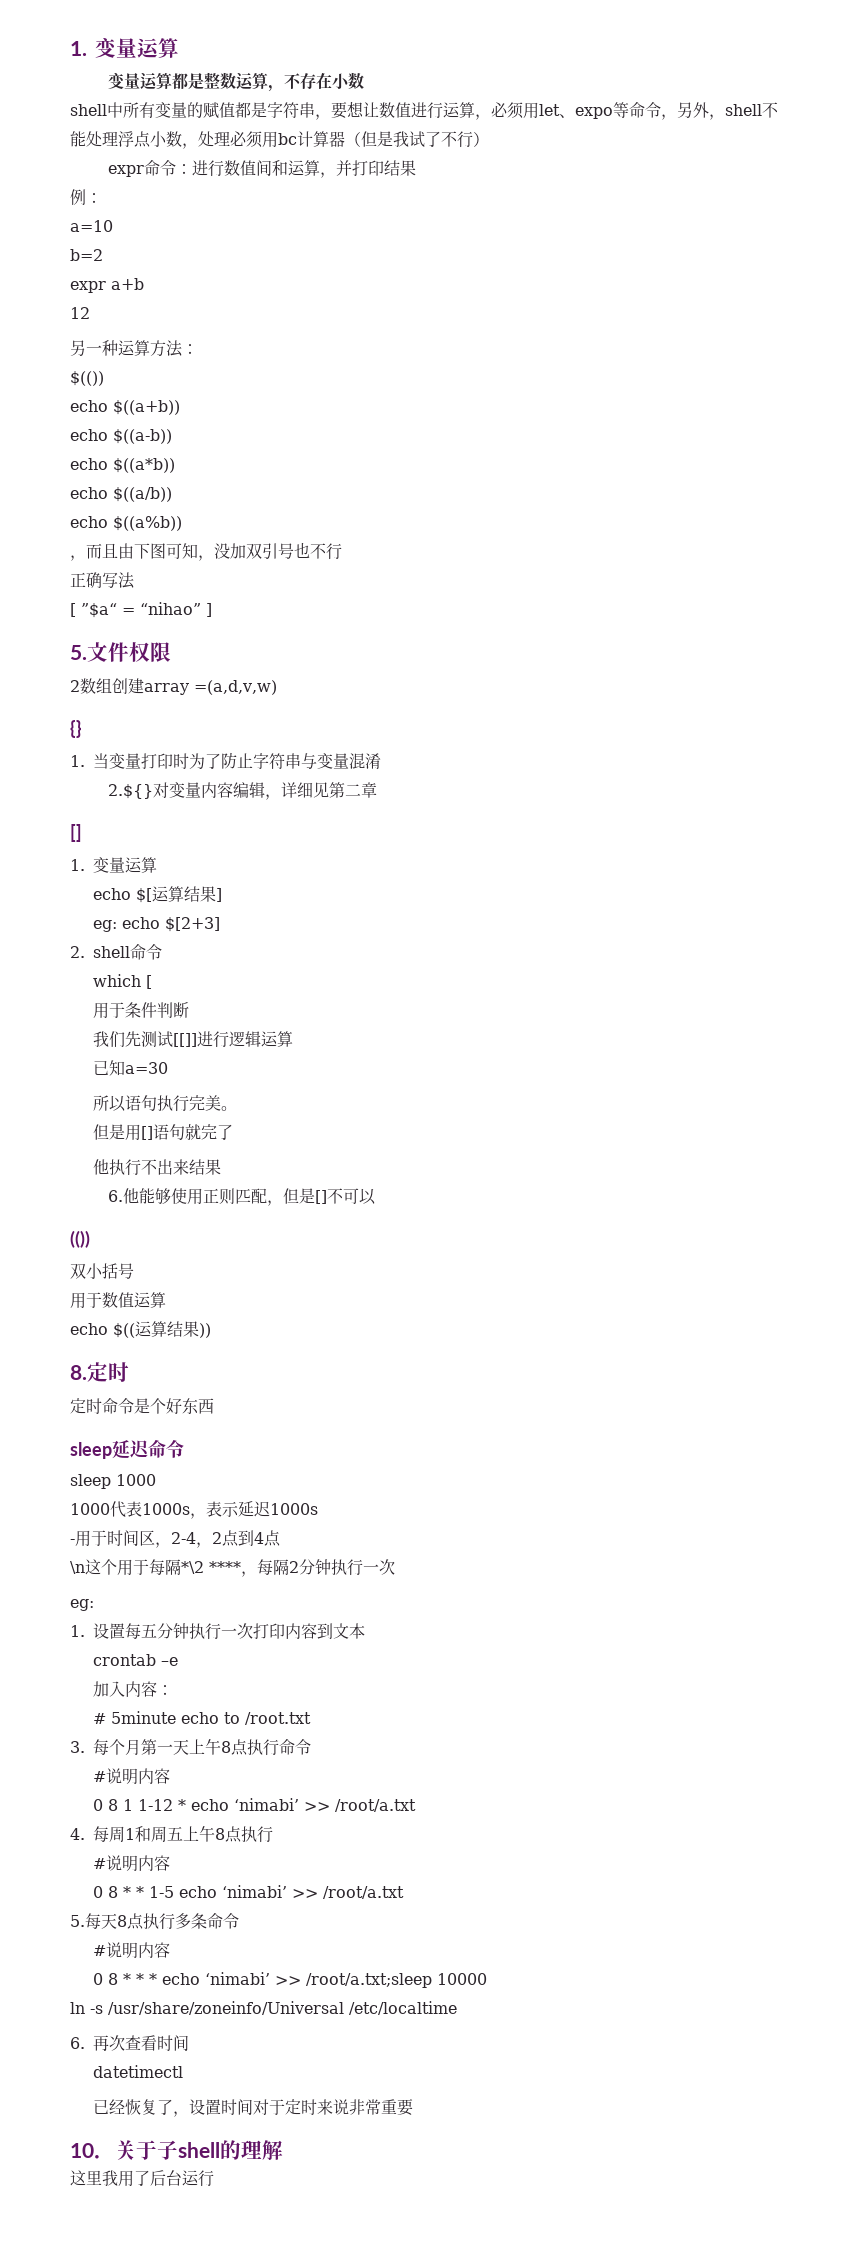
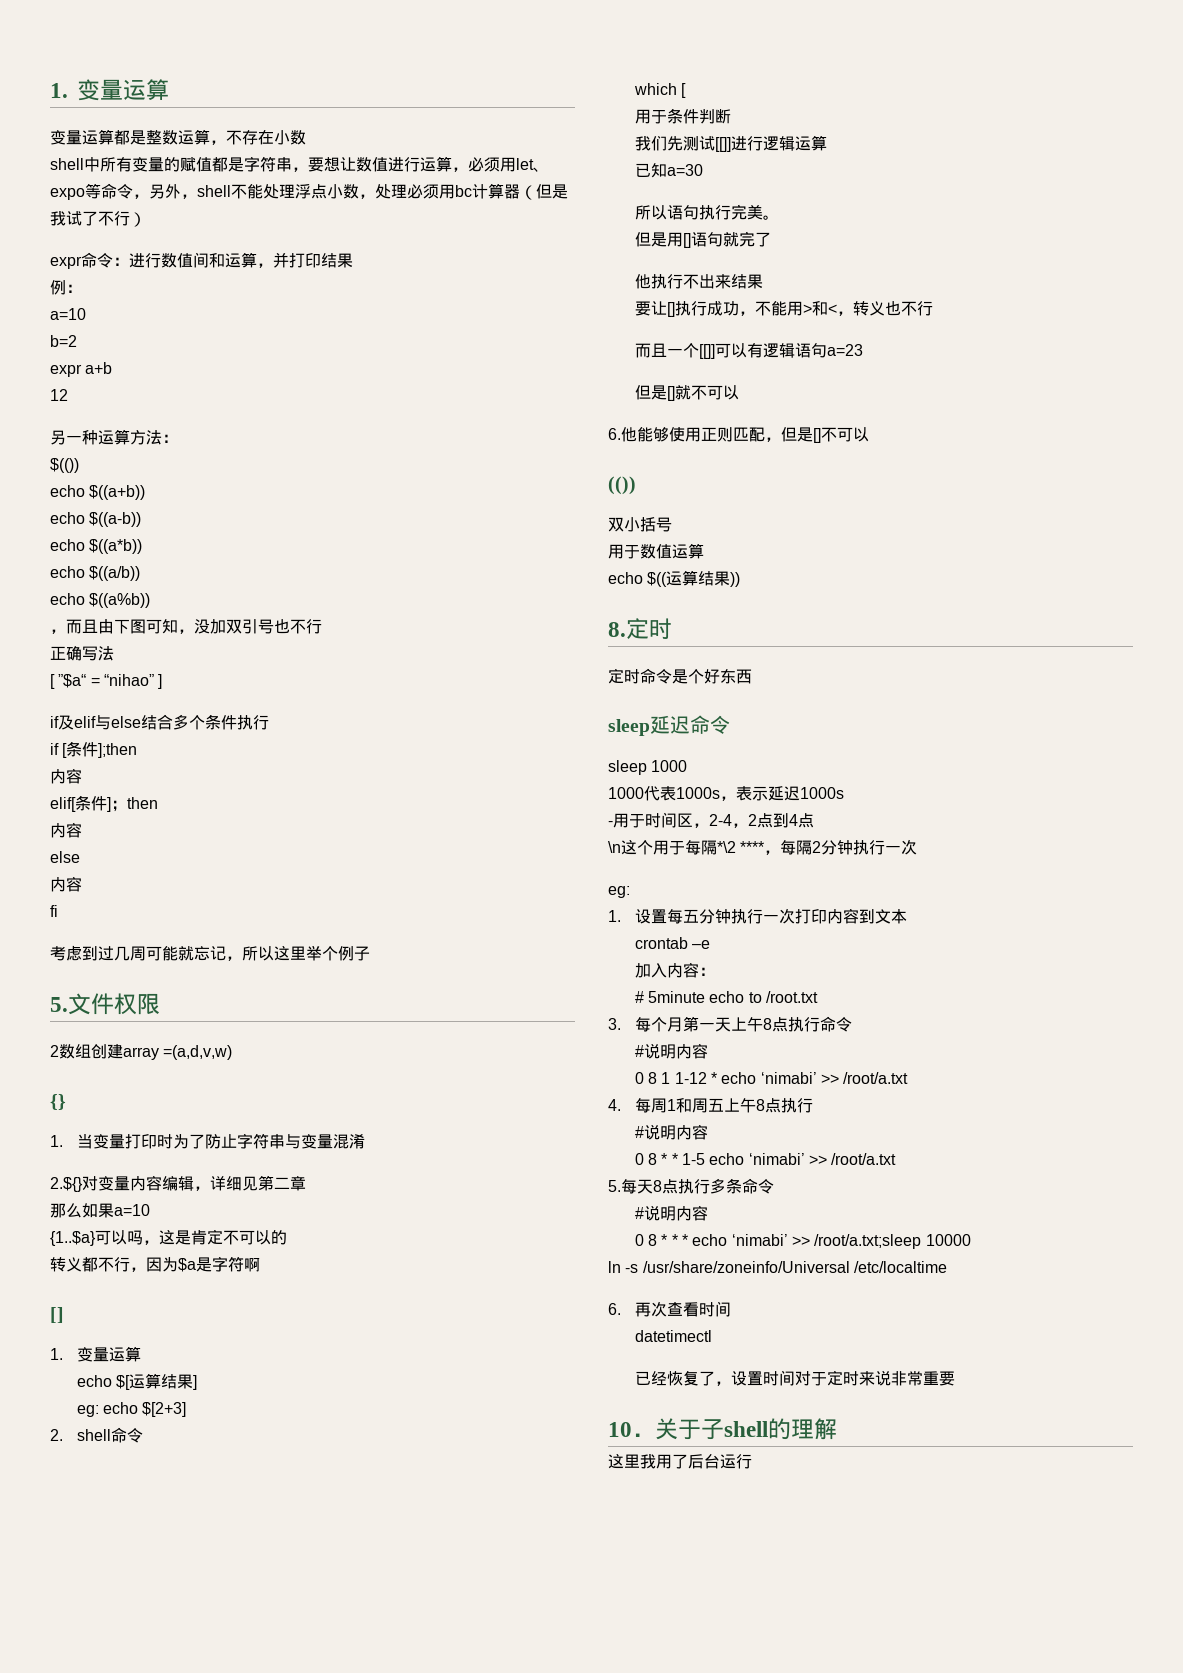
(212, 610) none -> [50,714,269,730] [50,741,138,758] [50,768,82,784] [50,795,158,812] [50,822,82,838] [50,851,80,863] [50,876,82,892] [50,905,58,917] [50,945,370,961] // if及elif与else结合多个条件执行 // if [条件];then // 内容 // elif[条件]；then // 内容 // else // 内容 // fi // 考虑到过几周可能就忘记，所以这里举个例子
(378, 790) none -> [50,1203,150,1218] [50,1229,287,1246] [50,1256,260,1272] // 那么如果a=10 // {1..$a}可以吗，这是肯定不可以的 // 转义都不行，因为$a是字符啊
(222, 1167) none -> [634,301,933,317] [634,343,863,359] [634,385,739,401] // 要让[]执行成功，不能用>和<，转义也不行 // 而且一个[[]]可以有逻辑语句a=23 // 但是[]就不可以

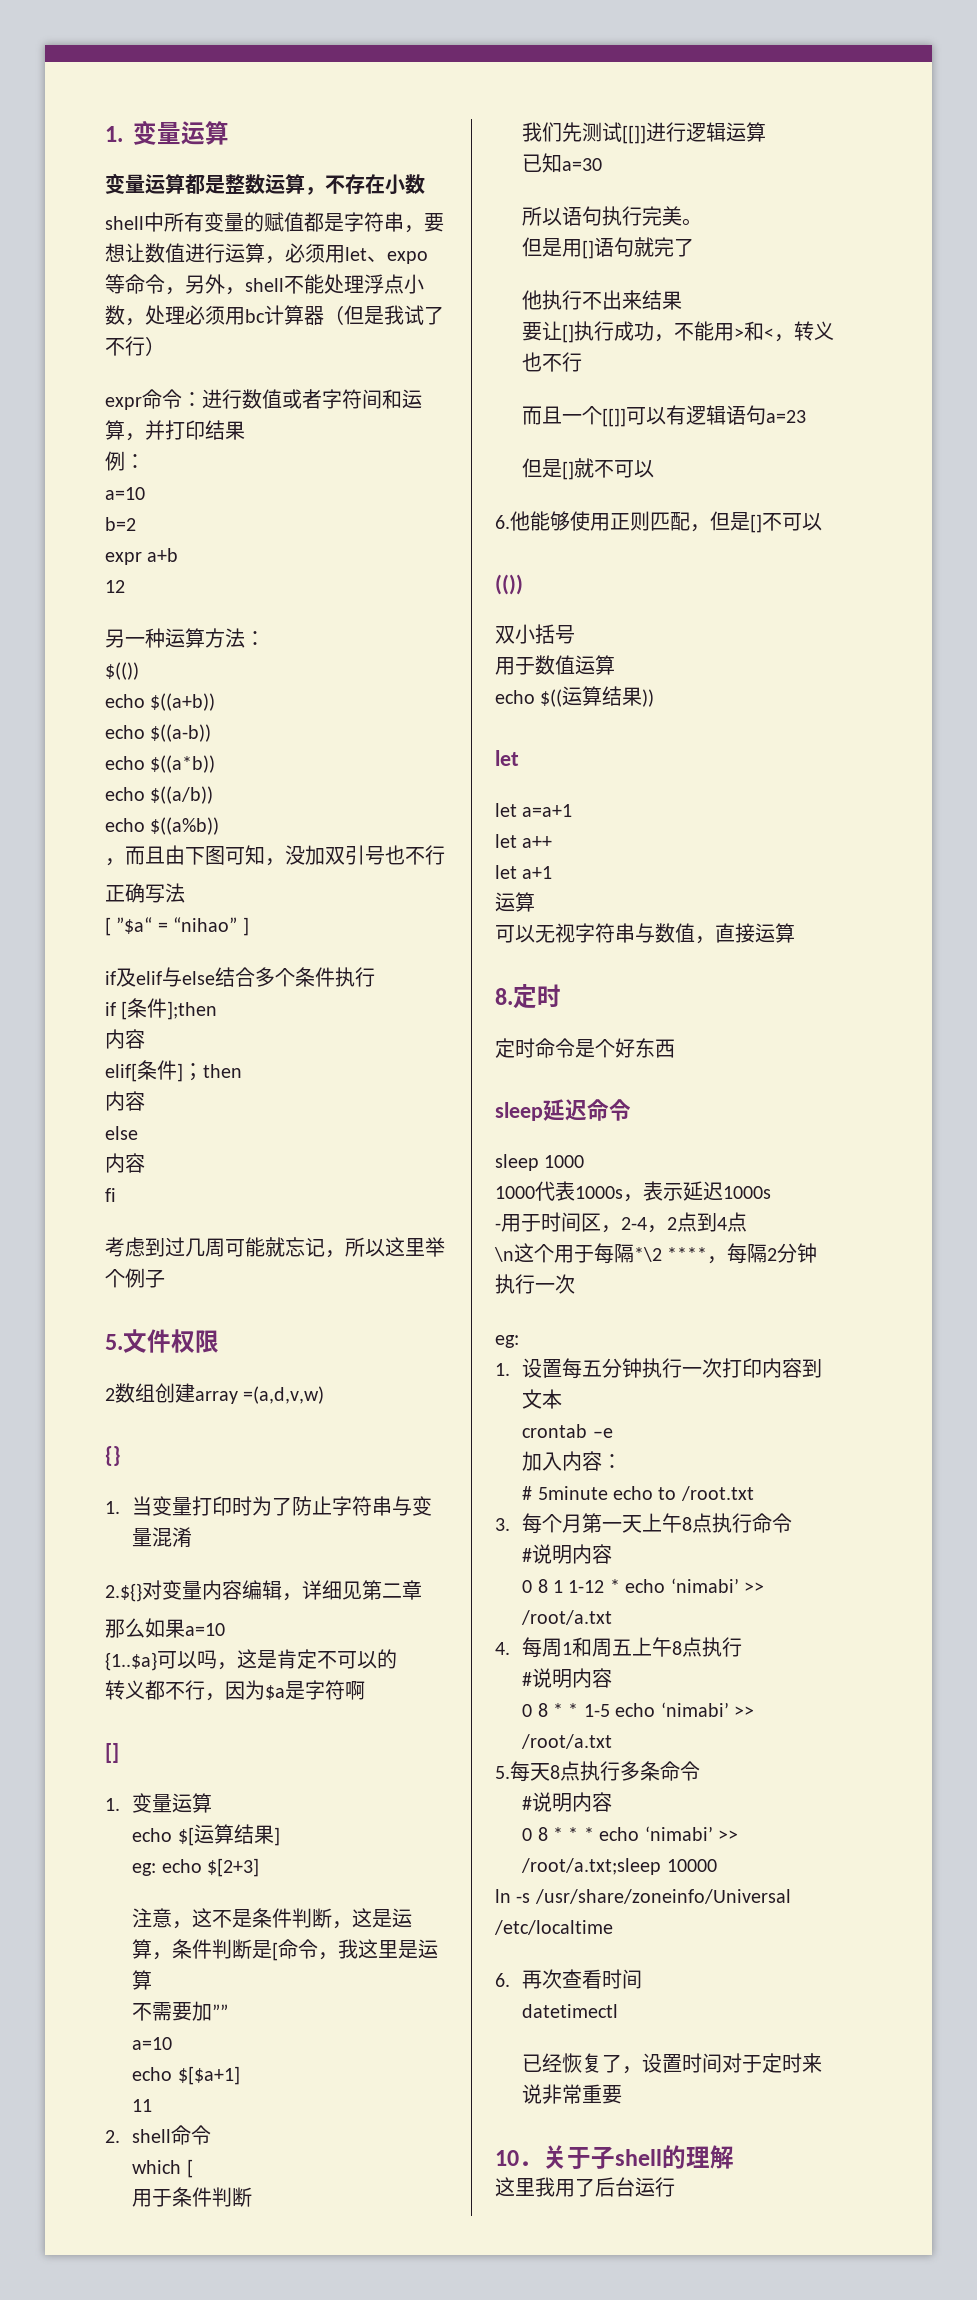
(193, 260) none -> [282,389,362,409] 或者字符
(187, 1409) none -> [132,1908,413,1929] [132,1939,439,1961] [132,1970,153,1990] [132,2001,229,2021] [132,2037,173,2050] [132,2066,240,2085] [132,2099,153,2112] // 注意，这不是条件判断，这是运算，条件判断是[命令，我这里是运算 // 不需要加”” // a=10 // echo $[$a+1] // 11
(741, 579) none -> [495,750,519,766] [495,803,573,817] [495,834,553,848] [495,865,553,879] [495,892,535,912] [495,923,795,944] // let // let a=a+1 // let a++ // let a+1 // 运算 // 可以无视字符串与数值，直接运算

